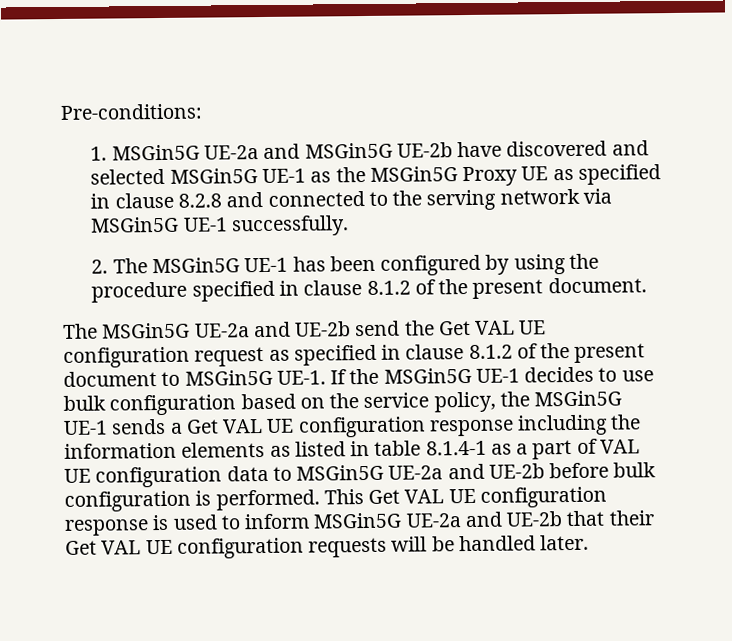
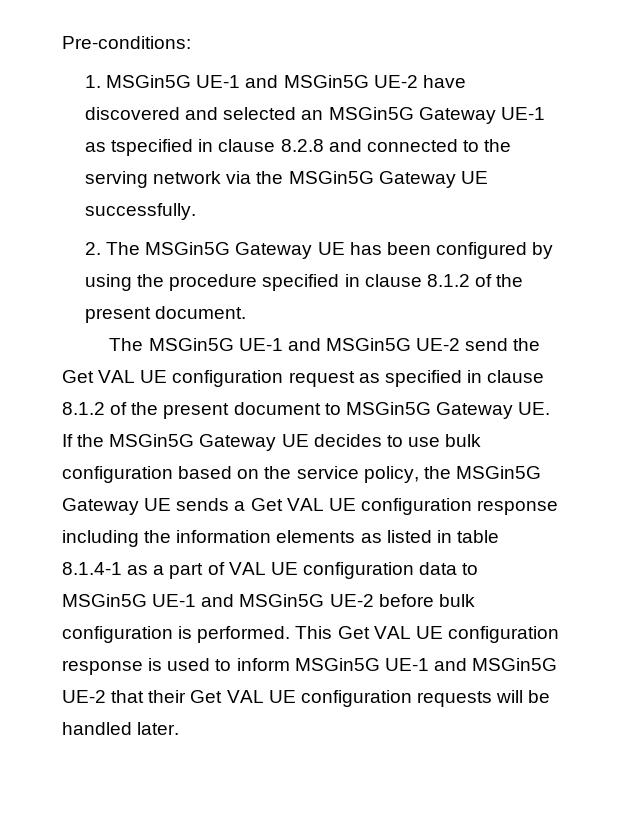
[204,142,453,160] UE-2a and MSGin5G UE-2b -> [196,75,418,88] UE-1 and MSGin5G UE-2
[169,164,661,187] MSGin5G UE-1 as the MSGin5G Proxy UE as specified -> [301,107,545,124] [85,139,194,156] an MSGin5G Gateway UE-1 as tspecified
[90,216,228,233] MSGin5G UE-1 -> [256,171,488,188] the MSGin5G Gateway UE
[244,257,289,273] UE-1 -> [235,242,345,259] Gateway UE
[194,321,352,338] UE-2a and UE-2b -> [238,338,461,351] UE-1 and MSGin5G UE-2
[276,370,326,385] UE-1. -> [435,402,551,419] Gateway UE.
[475,368,520,383] UE-1 -> [199,434,309,451] Gateway UE
[63,420,108,435] UE-1 -> [62,498,172,515] Gateway UE
[388,463,545,480] UE-2a and UE-2b -> [152,594,374,607] UE-1 and MSGin5G UE-2
[405,511,564,528] UE-2a and UE-2b -> [384,658,558,671] [62,690,106,703] UE-1 and MSGin5G UE-2

